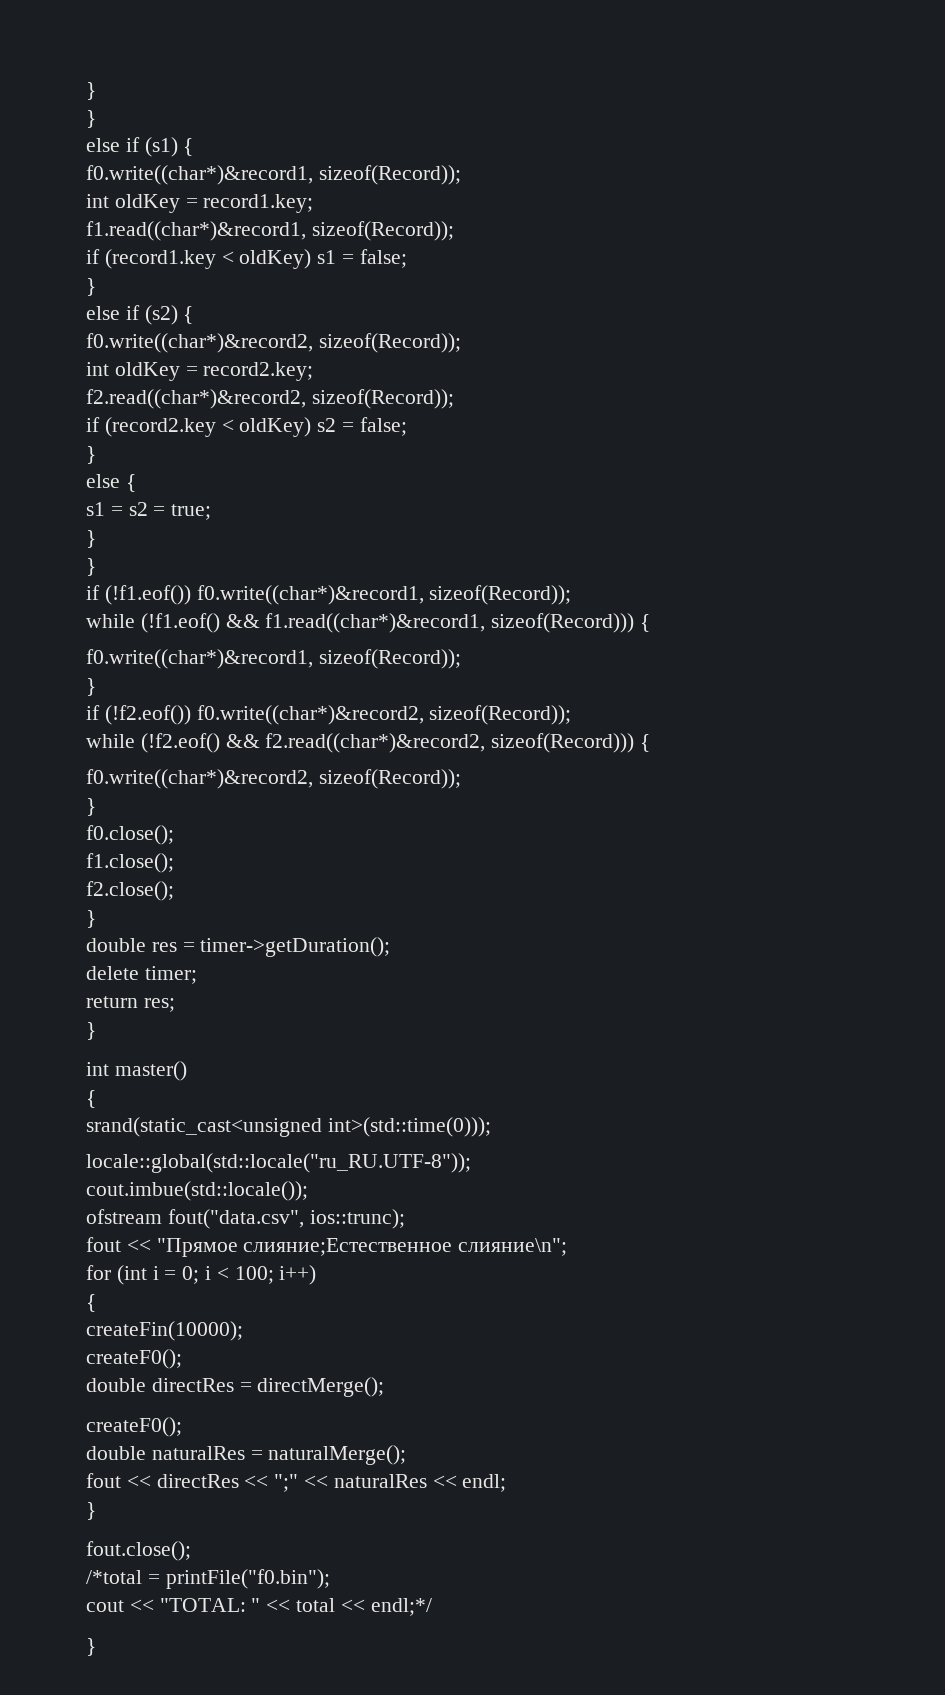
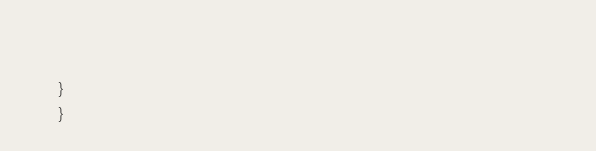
[86,82,96,100] [86,110,96,128] [86,137,194,157] [86,165,461,185] [86,194,314,213] [86,221,454,241] [86,249,407,269] [86,278,96,296] [86,305,194,325] [86,333,461,353] [86,362,314,381] [86,389,454,409] [86,417,407,437] [86,446,96,464] [86,474,136,492] [86,502,212,520] [86,530,96,548] [86,558,96,576] [86,585,572,605] [86,613,651,633] [86,649,461,669] [86,678,96,696] [86,705,572,725] [86,733,651,753] [86,769,461,789] [86,798,96,816] [86,825,174,845] [86,853,174,873] [86,881,174,901] [86,910,96,928] [86,937,391,957] [86,966,197,984] [86,996,175,1012] [86,1022,96,1040] [86,1061,187,1081] [86,1090,96,1108] [86,1117,491,1137] [86,1153,471,1173] [86,1181,308,1201] [86,1209,405,1229] [86,1237,568,1257] [86,1265,317,1285] [86,1294,96,1312] [86,1321,243,1341] [86,1349,182,1369] [86,1377,385,1397] [86,1417,182,1437] [86,1445,407,1465] [86,1473,507,1492] [86,1502,96,1520] [86,1541,191,1561] [86,1569,330,1589] [86,1598,432,1616] [86,1638,96,1656] } // } // else if (s1) { // f0.write((char*)&record1, sizeof(Record)); // int oldKey = record1.key; // f1.read((char*)&record1, sizeof(Record)); // if (record1.key < oldKey) s1 = false; // } // else if (s2) { // f0.write((char*)&record2, sizeof(Record)); // int oldKey = record2.key; // f2.read((char*)&record2, sizeof(Record)); // if (record2.key < oldKey) s2 = false; // } // else { // s1 = s2 = true; // } // } // if (!f1.eof()) f0.write((char*)&record1, sizeof(Record)); // while (!f1.eof() && f1.read((char*)&record1, sizeof(Record))) { // f0.write((char*)&record1, sizeof(Record)); // } // if (!f2.eof()) f0.write((char*)&record2, sizeof(Record)); // while (!f2.eof() && f2.read((char*)&record2, sizeof(Record))) { // f0.write((char*)&record2, sizeof(Record)); // } // f0.close(); // f1.close(); // f2.close(); // } // double res = timer->getDuration(); // delete timer; // return res; // } // int master() // { // srand(static_cast<unsigned int>(std::time(0))); // locale::global(std::locale("ru_RU.UTF-8")); // cout.imbue(std::locale()); // ofstream fout("data.csv", ios::trunc); // fout << "Прямое слияние;Естественное слияние\n"; // for (int i = 0; i < 100; i++) // { // createFin(10000); // createF0(); // double directRes = directMerge(); // createF0(); // double naturalRes = naturalMerge(); // fout << directRes << ";" << naturalRes << endl; // } // fout.close(); // /*total = printFile("f0.bin"); // cout << "TOTAL: " << total << endl;*/ // } -> [58,82,64,97] [58,107,64,122] } // }

